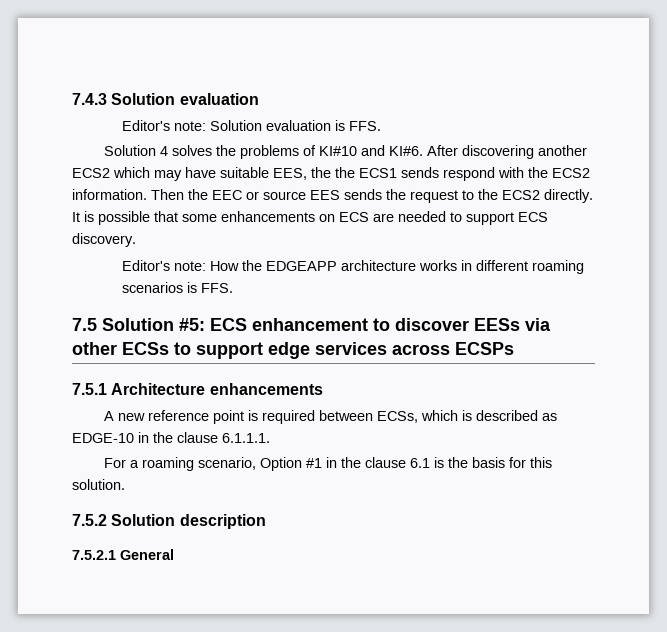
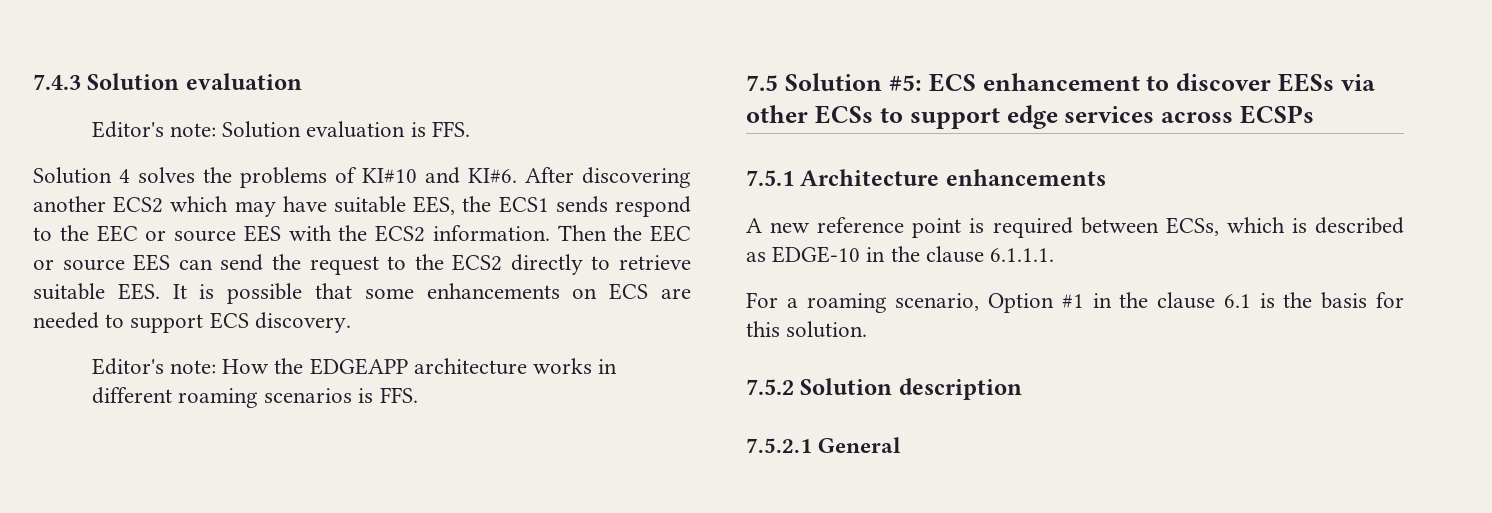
[335,167,355,178] the -> (492, 204) none
(495, 174) none -> [33,225,281,242] to the EEC or source EES
[344,189,382,200] sends -> [178,254,264,271] can send
[544,189,593,203] directly. -> [510,254,691,275] [33,283,160,300] directly to retrieve suitable EES.

